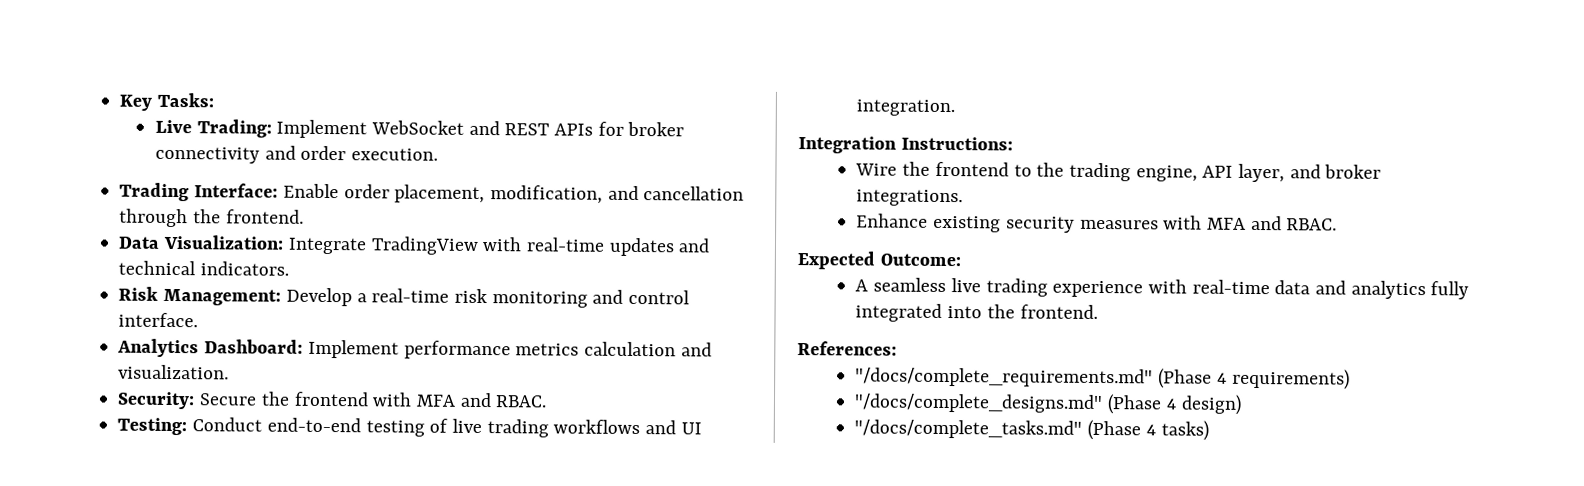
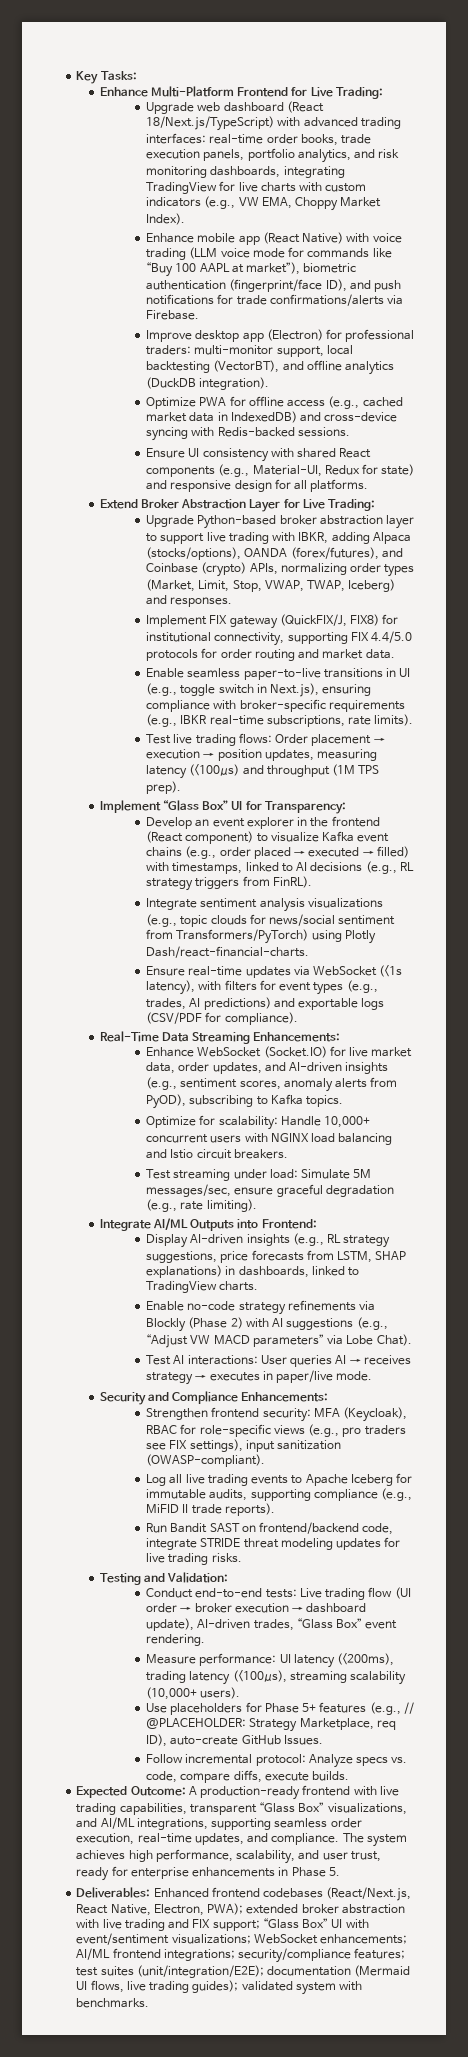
[154,119,685,139] [154,145,438,164] [119,182,745,204] [119,208,304,228] [118,234,711,257] [118,260,290,276] [118,286,690,308] [118,312,199,328] [117,338,712,360] [118,364,230,380] [117,391,548,410] [117,417,702,438] [856,99,956,117] [798,136,1013,154] [855,161,1382,183] [856,189,964,207] [856,213,1338,233] [797,251,961,270] [855,277,1470,300] [855,303,1098,322] [797,341,897,356] [855,367,1350,390] [854,393,1242,415] [854,419,1209,441] Live Trading: Implement WebSocket and REST APIs for broker connectivity and order execution. // Trading Interface: Enable order placement, modification, and cancellation through the frontend. // Data Visualization: Integrate TradingView with real-time updates and technical indicators. // Risk Management: Develop a real-time risk monitoring and control interface. // Analytics Dashboard: Implement performance metrics calculation and visualization. // Security: Secure the frontend with MFA and RBAC. // Testing: Conduct end-to-end testing of live trading workflows and UI integration. // Integration Instructions: // Wire the frontend to the trading engine, API layer, and broker integrations. // Enhance existing security measures with MFA and RBAC. // Expected Outcome: // A seamless live trading experience with real-time data and analytics fully integrated into the frontend. // References: // "/docs/complete_requirements.md" (Phase 4 requirements) // "/docs/complete_designs.md" (Phase 4 design) // "/docs/complete_tasks.md" (Phase 4 tasks) -> [99,86,383,99] [146,101,324,114] [146,116,401,131] [146,133,372,146] [146,148,400,163] [146,166,345,178] [146,181,367,194] [146,196,382,211] [146,213,186,225] [146,232,402,245] [146,247,392,260] [146,262,357,277] [146,279,402,292] [146,294,404,306] [146,310,200,320] [146,329,415,342] [146,345,353,357] [146,360,395,375] [146,377,270,390] [146,396,403,409] [146,411,398,423] [146,427,350,441] [146,448,372,462] [146,464,415,477] [146,479,369,492] [99,499,376,512] [146,515,415,529] [146,532,411,544] [146,547,403,560] [146,562,415,577] [146,579,396,592] [146,595,233,607] [146,614,399,629] [146,631,413,646] [146,648,395,661] [146,668,411,680] [146,683,372,697] [146,699,405,712] [146,714,414,727] [146,733,385,746] [146,749,378,761] [146,764,380,779] [146,781,182,794] [99,800,346,814] [146,816,380,829] [146,831,390,844] [146,846,409,859] [146,861,414,874] [146,876,312,891] [146,898,383,912] [146,914,396,927] [146,929,376,944] [146,946,310,958] [146,965,403,978] [146,980,378,995] [146,997,385,1010] [146,1012,298,1025] [99,1031,341,1044] [146,1046,413,1058] [146,1062,389,1074] [146,1077,398,1092] [146,1094,344,1109] [146,1115,371,1130] [146,1133,393,1145] [146,1149,288,1159] [146,1169,372,1181] [146,1184,394,1197] [146,1199,257,1212] [99,1218,317,1231] [146,1233,391,1248] [146,1250,407,1263] [146,1265,360,1278] [146,1281,259,1293] [146,1300,376,1315] [146,1317,388,1332] [146,1334,412,1348] [146,1355,411,1367] [146,1370,373,1385] [99,1391,329,1405] [146,1407,408,1422] [146,1424,406,1437] [146,1439,342,1452] [146,1454,266,1467] [146,1473,413,1486] [146,1488,413,1501] [146,1503,275,1516] [146,1522,394,1535] [146,1537,401,1550] [146,1553,242,1565] [99,1572,229,1585] [146,1587,411,1600] [146,1603,367,1613] [146,1618,398,1631] [146,1634,206,1646] [146,1653,395,1668] [146,1670,407,1685] [146,1687,241,1700] [146,1702,414,1715] [146,1718,396,1732] [146,1734,323,1747] [146,1754,408,1768] [146,1770,350,1783] [76,1785,399,1800] [76,1802,407,1815] [76,1817,362,1830] [76,1833,407,1847] [76,1849,381,1864] [76,1866,340,1881] [76,1887,412,1901] [76,1903,405,1916] [76,1918,369,1931] [76,1933,408,1945] [76,1948,406,1963] [76,1965,411,1978] [76,1980,363,1995] [76,1998,150,2008] Enhance Multi-Platform Frontend for Live Trading: // Upgrade web dashboard (React 18/Next.js/TypeScript) with advanced trading interfaces: real-time order books, trade execution panels, portfolio analytics, and risk monitoring dashboards, integrating TradingView for live charts with custom indicators (e.g., VW EMA, Choppy Market Index). // Enhance mobile app (React Native) with voice trading (LLM voice mode for commands like “Buy 100 AAPL at market”), biometric authentication (fingerprint/face ID), and push notifications for trade confirmations/alerts via Firebase. // Improve desktop app (Electron) for professional traders: multi-monitor support, local backtesting (VectorBT), and offline analytics (DuckDB integration). // Optimize PWA for offline access (e.g., cached market data in IndexedDB) and cross-device syncing with Redis-backed sessions. // Ensure UI consistency with shared React components (e.g., Material-UI, Redux for state) and responsive design for all platforms. // Extend Broker Abstraction Layer for Live Trading: // Upgrade Python-based broker abstraction layer to support live trading with IBKR, adding Alpaca (stocks/options), OANDA (forex/futures), and Coinbase (crypto) APIs, normalizing order types (Market, Limit, Stop, VWAP, TWAP, Iceberg) and responses. // Implement FIX gateway (QuickFIX/J, FIX8) for institutional connectivity, supporting FIX 4.4/5.0 protocols for order routing and market data. // Enable seamless paper-to-live transitions in UI (e.g., toggle switch in Next.js), ensuring compliance with broker-specific requirements (e.g., IBKR real-time subscriptions, rate limits). // Test live trading flows: Order placement → execution → position updates, measuring latency (<100μs) and throughput (1M TPS prep). // Implement “Glass Box” UI for Transparency: // Develop an event explorer in the frontend (React component) to visualize Kafka event chains (e.g., order placed → executed → filled) with timestamps, linked to AI decisions (e.g., RL strategy triggers from FinRL). // Integrate sentiment analysis visualizations (e.g., topic clouds for news/social sentiment from Transformers/PyTorch) using Plotly Dash/react-financial-charts. // Ensure real-time updates via WebSocket (<1s latency), with filters for event types (e.g., trades, AI predictions) and exportable logs (CSV/PDF for compliance). // Real-Time Data Streaming Enhancements: // Enhance WebSocket (Socket.IO) for live market data, order updates, and AI-driven insights (e.g., sentiment scores, anomaly alerts from PyOD), subscribing to Kafka topics. // Optimize for scalability: Handle 10,000+ concurrent users with NGINX load balancing and Istio circuit breakers. // Test streaming under load: Simulate 5M messages/sec, ensure graceful degradation (e.g., rate limiting). // Integrate AI/ML Outputs into Frontend: // Display AI-driven insights (e.g., RL strategy suggestions, price forecasts from LSTM, SHAP explanations) in dashboards, linked to TradingView charts. // Enable no-code strategy refinements via Blockly (Phase 2) with AI suggestions (e.g., “Adjust VW MACD parameters” via Lobe Chat). // Test AI interactions: User queries AI → receives strategy → executes in paper/live mode. // Security and Compliance Enhancements: // Strengthen frontend security: MFA (Keycloak), RBAC for role-specific views (e.g., pro traders see FIX settings), input sanitization (OWASP-compliant). // Log all live trading events to Apache Iceberg for immutable audits, supporting compliance (e.g., MiFID II trade reports). // Run Bandit SAST on frontend/backend code, integrate STRIDE threat modeling updates for live trading risks. // Testing and Validation: // Conduct end-to-end tests: Live trading flow (UI order → broker execution → dashboard update), AI-driven trades, “Glass Box” event rendering. // Measure performance: UI latency (<200ms), trading latency (<100μs), streaming scalability (10,000+ users). // Use placeholders for Phase 5+ features (e.g., // @PLACEHOLDER: Strategy Marketplace, req ID), auto-create GitHub Issues. // Follow incremental protocol: Analyze specs vs. code, compare diffs, execute builds. // Expected Outcome: A production-ready frontend with live trading capabilities, transparent “Glass Box” visualizations, and AI/ML integrations, supporting seamless order execution, real-time updates, and compliance. The system achieves high performance, scalability, and user trust, ready for enterprise enhancements in Phase 5. // Deliverables: Enhanced frontend codebases (React/Next.js, React Native, Electron, PWA); extended broker abstraction with live trading and FIX support; “Glass Box” UI with event/sentiment visualizations; WebSocket enhancements; AI/ML frontend integrations; security/compliance features; test suites (unit/integration/E2E); documentation (Mermaid UI flows, live trading guides); validated system with benchmarks.

